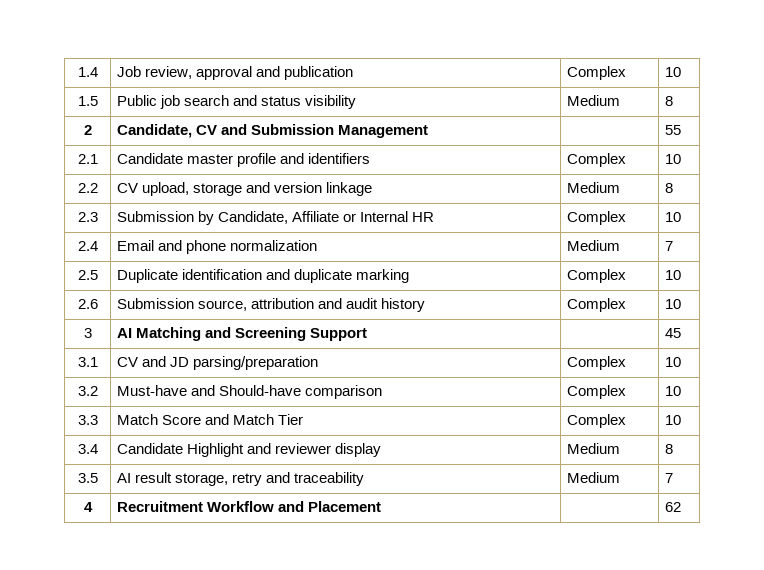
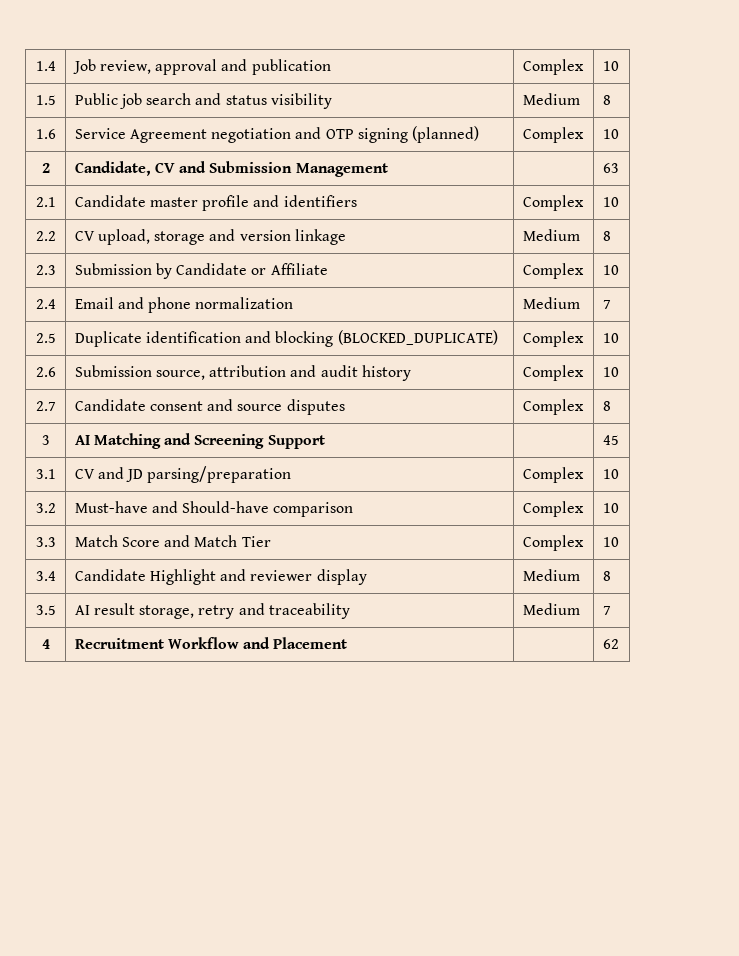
(673, 101) none -> [35,129,56,139] [74,126,480,143] [522,127,584,143] [602,129,619,139] // 1.6 | Service Agreement negotiation and OTP signing (planned) | Complex | 10
[664,125,681,135] 55 -> [602,163,619,173] 63
[218,211,289,224] Candidate, -> [176,263,267,275] Candidate or
[343,211,435,222] or Internal HR -> (328, 269) none
[294,269,410,283] duplicate marking -> [275,330,498,347] blocking (BLOCKED_DUPLICATE)
(681, 304) none -> [35,401,56,411] [74,399,345,415] [522,399,584,415] [602,401,611,411] // 2.7 | Candidate consent and source disputes | Complex | 8

